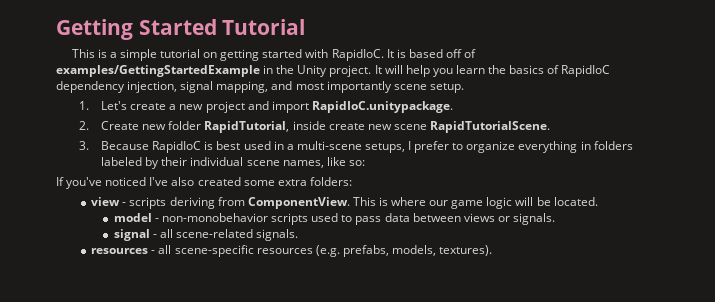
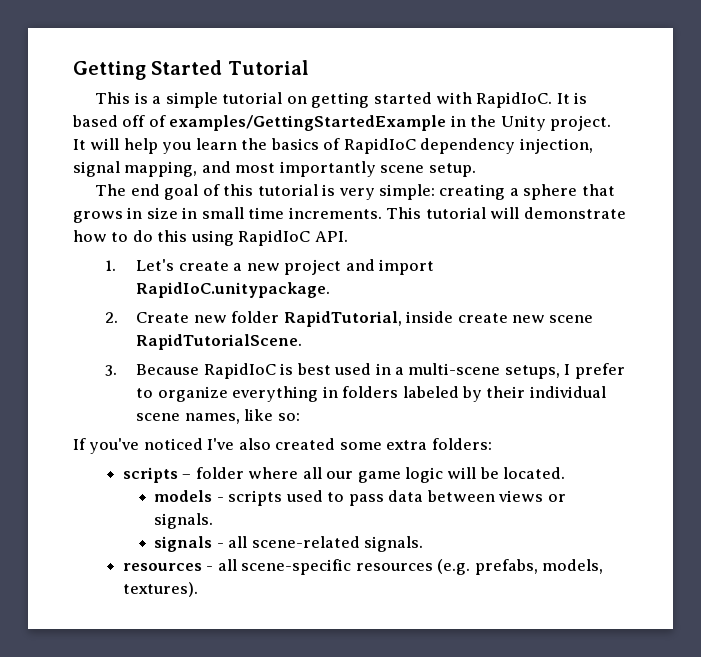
(464, 88) none -> [95,184,615,200] [73,207,626,223] [73,230,348,246] // The end goal of this tutorial is very simple: creating a sphere that grows in size in small time increments. This tutorial will demonstrate how to do this using RapidIoC API.
[91,197,427,209] view - scripts deriving from ComponentView. This is where -> [122,467,322,483] scripts – folder where all
[113,213,268,222] model - non-monobehavior -> [154,490,224,502] models -
[113,229,150,241] signal -> [154,536,213,552] signals

